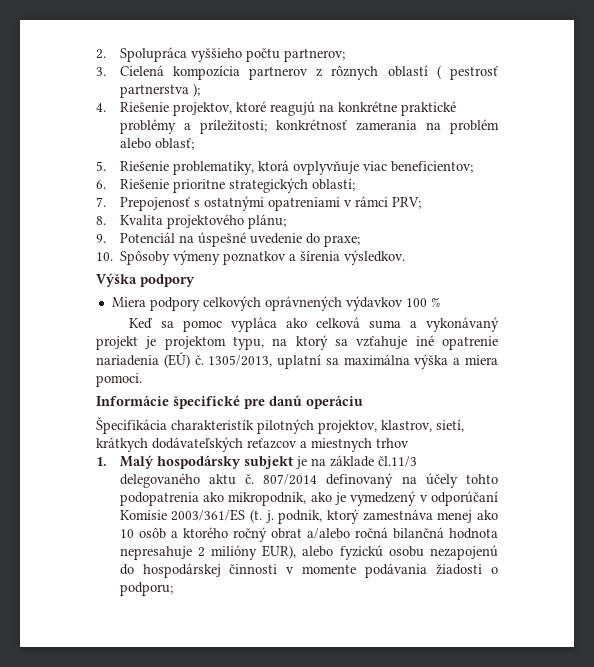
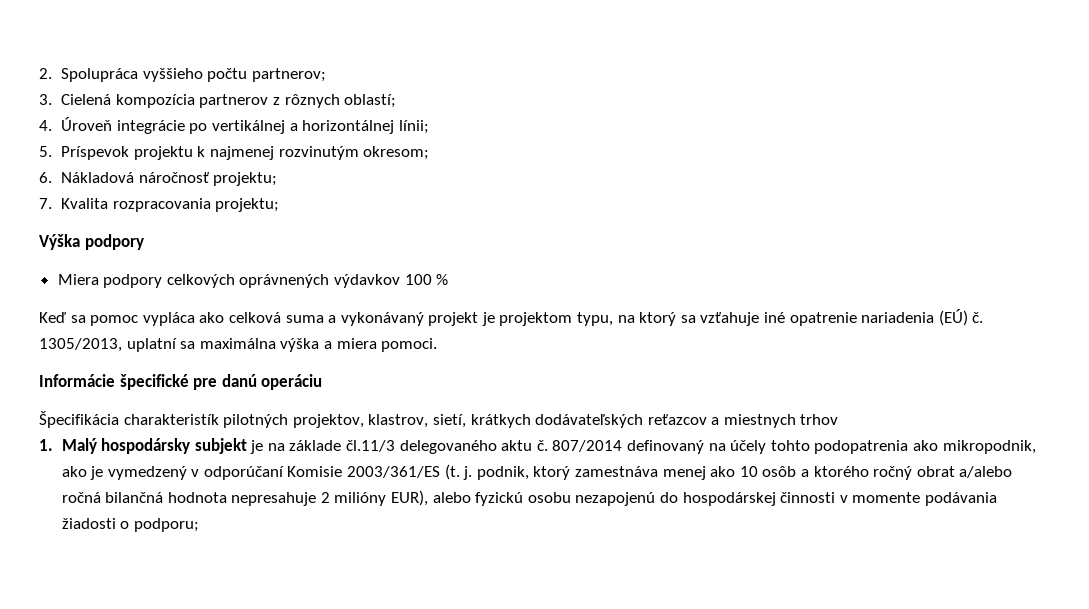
[387,65,498,80] [119,83,200,98] [96,101,456,116] [119,119,499,134] [119,138,194,150] [96,160,473,175] [96,178,355,193] [96,196,421,211] [96,214,286,229] [96,232,360,247] [96,250,406,265] oblastí ( pestrosť partnerstva ); // 4. Riešenie projektov, ktoré reagujú na konkrétne praktické problémy a príležitosti; konkrétnosť zamerania na problém alebo oblasť; // 5. Riešenie problematiky, ktorá ovplyvňuje viac beneficientov; // 6. Riešenie prioritne strategických oblastí; // 7. Prepojenosť s ostatnými opatreniami v rámci PRV; // 8. Kvalita projektového plánu; // 9. Potenciál na úspešné uvedenie do praxe; // 10. Spôsoby výmeny poznatkov a šírenia výsledkov. -> [344,94,397,108] [39,117,429,134] [39,146,430,160] [39,172,278,186] [39,198,280,212] oblastí; // 4. Úroveň integrácie po vertikálnej a horizontálnej línii; // 5. Príspevok projektu k najmenej rozvinutým okresom; // 6. Nákladová náročnosť projektu; // 7. Kvalita rozpracovania projektu;

